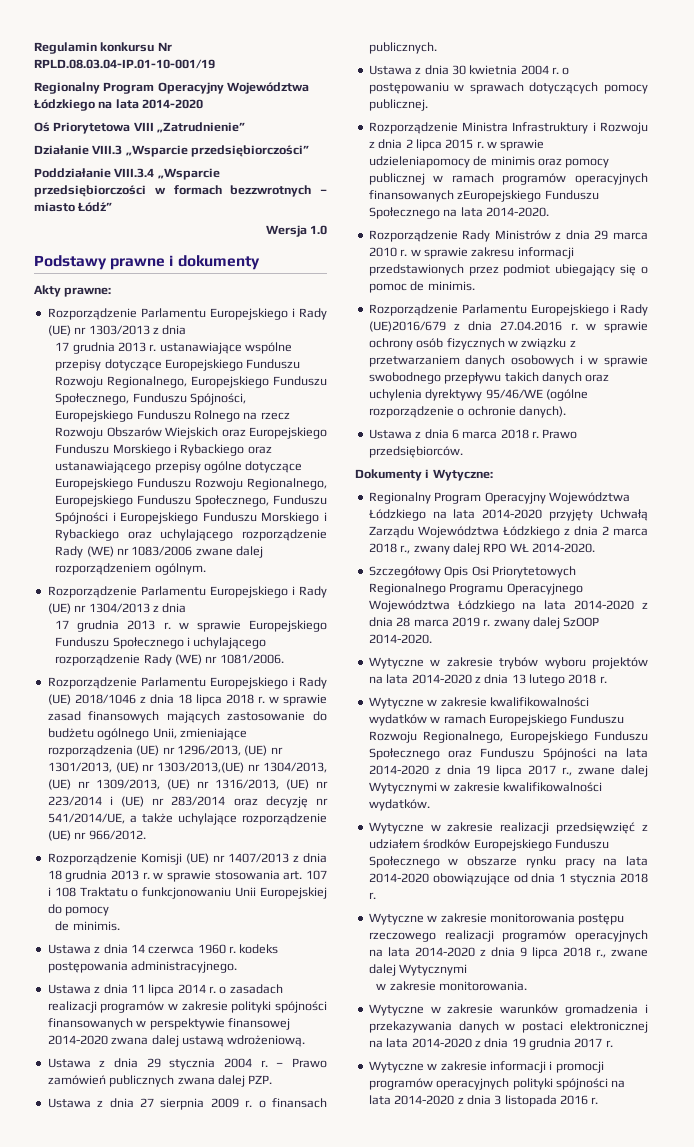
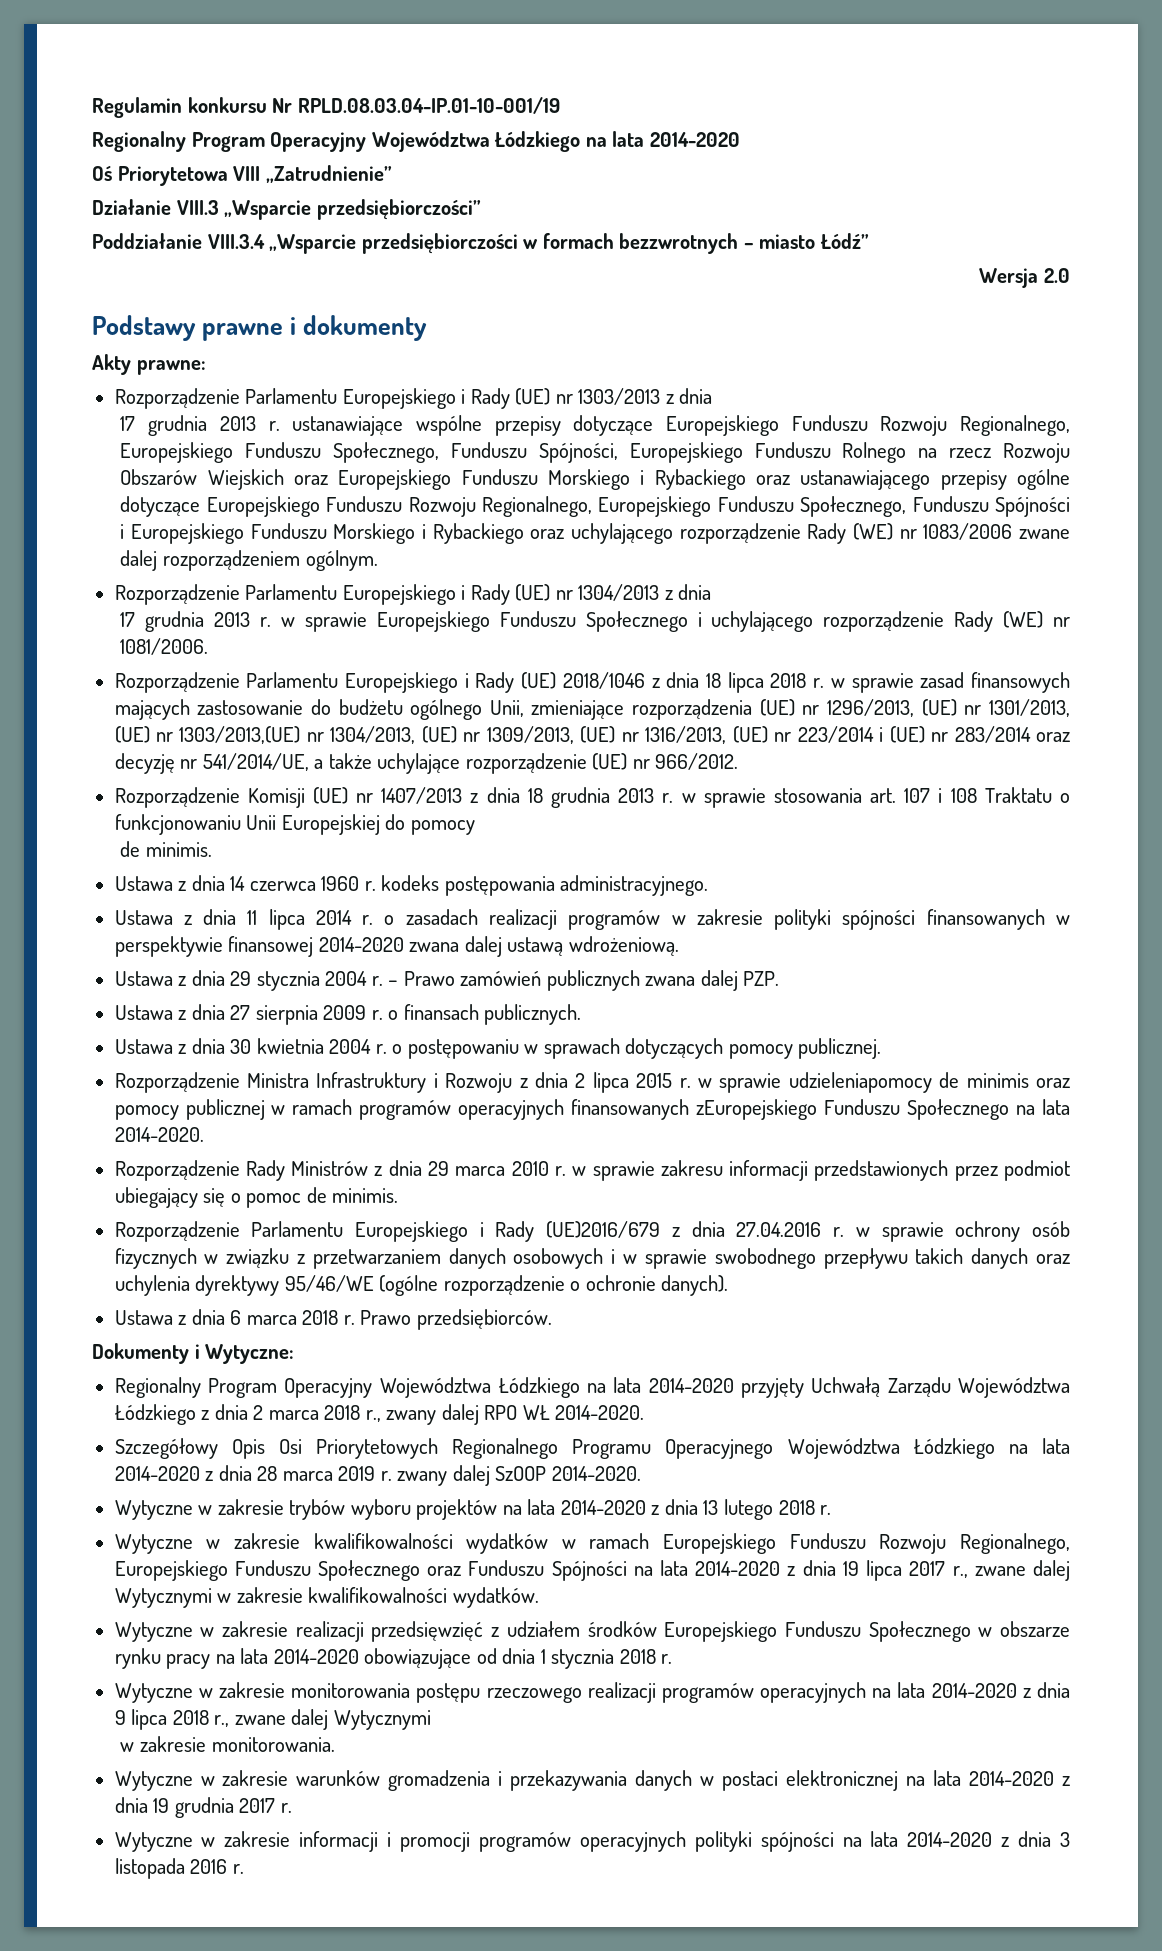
[310,225,327,235] 1.0 -> [1044,268,1070,283] 2.0

